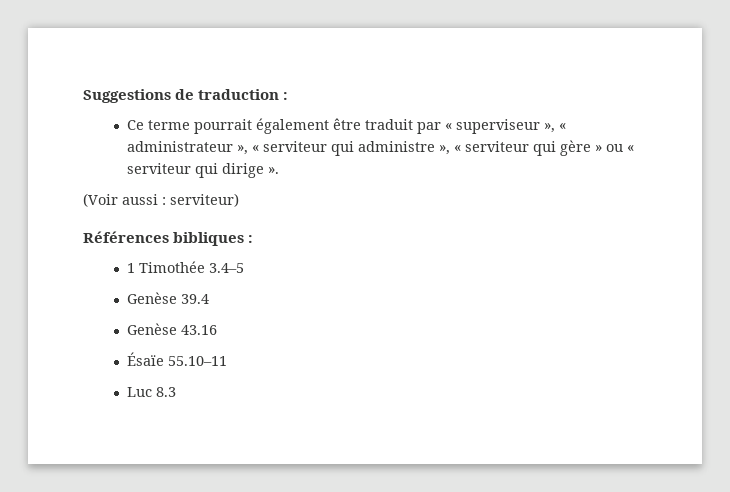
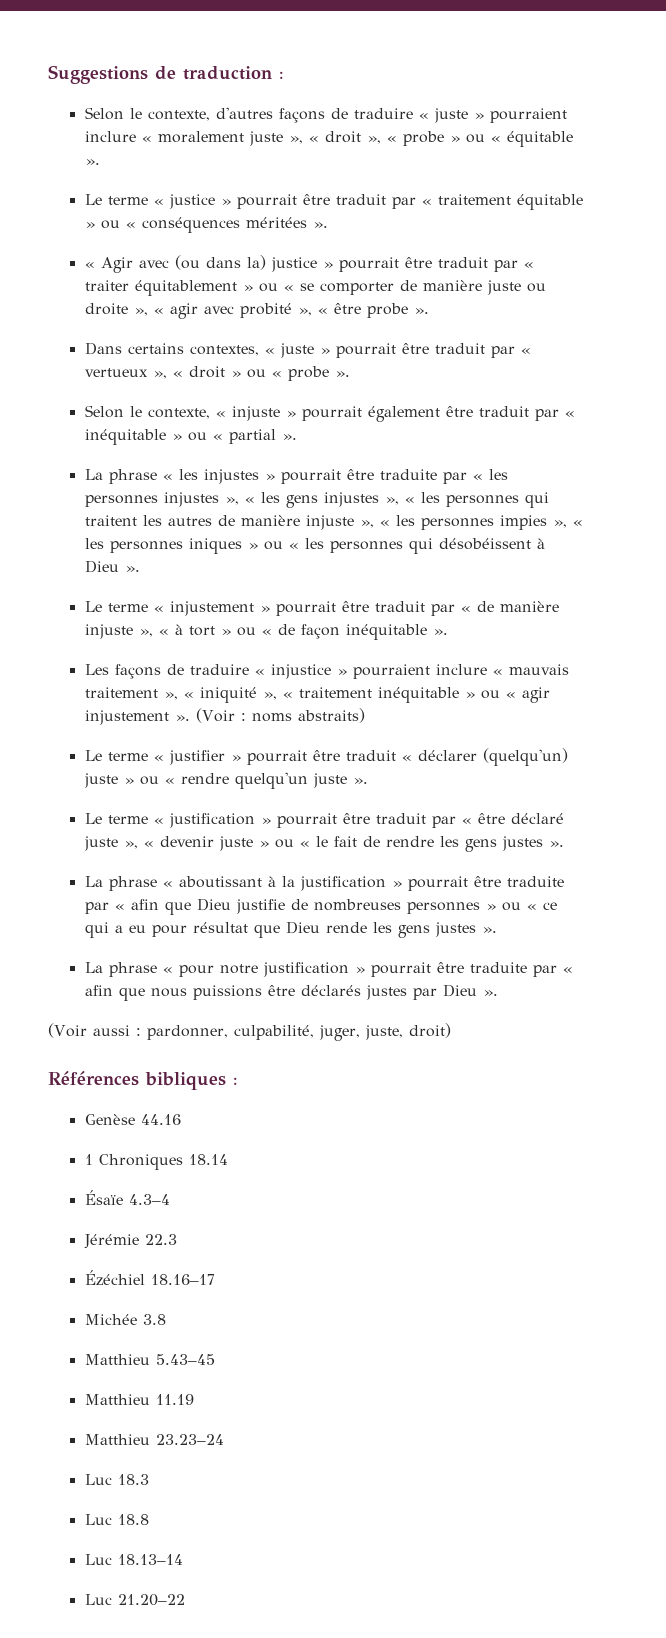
[126,120,190,130] Ce terme -> [84,107,567,123] [84,131,573,147] [84,159,100,165] [84,194,583,210] [84,217,328,233] [84,255,534,273] [84,280,546,296] [84,303,429,319] [84,342,531,358] [84,366,350,381] [84,405,297,421] Selon le contexte, d'autres façons de traduire « juste » pourraient inclure « moralement juste », « droit », « probe » ou « équitable ». // Le terme « justice » pourrait être traduit par « traitement équitable » ou « conséquences méritées ». // « Agir avec (ou dans la) justice » pourrait être traduit par « traiter équitablement » ou « se comporter de manière juste ou droite », « agir avec probité », « être probe ». // Dans certains contextes, « juste » pourrait être traduit par « vertueux », « droit » ou « probe ». // Selon le contexte, « injuste »
[455,119,566,134] [126,140,634,156] [126,163,264,178] superviseur », « administrateur », « serviteur qui administre », « serviteur qui gère » ou « serviteur qui dirige -> [84,429,297,445] [84,469,508,484] [84,492,549,508] [84,515,583,530] [84,538,545,554] [84,560,140,573] [84,601,559,616] [84,624,448,640] [84,664,569,679] [84,687,550,703] [84,708,365,725] [84,748,568,766] [83,772,368,789] [84,813,564,828] [83,836,564,852] [84,876,564,891] [84,898,557,915] [84,921,497,938] [84,962,573,977] [84,984,477,1001] inéquitable » ou « partial ». // La phrase « les injustes » pourrait être traduite par « les personnes injustes », « les gens injustes », « les personnes qui traitent les autres de manière injuste », « les personnes impies », « les personnes iniques » ou « les personnes qui désobéissent à Dieu ». // Le terme « injustement » pourrait être traduit par « de manière injuste », « à tort » ou « de façon inéquitable ». // Les façons de traduire « injustice » pourraient inclure « mauvais traitement », « iniquité », « traitement inéquitable » ou « agir injustement ». (Voir : noms abstraits) // Le terme « justifier » pourrait être traduit « déclarer (quelqu'un) juste » ou « rendre quelqu'un juste ». // Le terme « justification » pourrait être traduit par « être déclaré juste », « devenir juste » ou « le fait de rendre les gens justes ». // La phrase « aboutissant à la justification » pourrait être traduite par « afin que Dieu justifie de nombreuses personnes » ou « ce qui a eu pour résultat que Dieu rende les gens justes ». // La phrase « pour notre justification » pourrait être traduite par « afin que nous puissions être déclarés justes par Dieu
[170,193,239,207] serviteur) -> [146,1023,451,1041] pardonner, culpabilité, juger, juste, droit)
(254, 239) none -> [84,1114,181,1125] // Genèse 44.16
[138,261,244,273] [126,292,209,304] [126,323,217,335] [126,352,227,366] [126,387,176,397] Timothée 3.4–5 // Genèse 39.4 // Genèse 43.16 // Ésaïe 55.10–11 // Luc 8.3 -> [98,1154,228,1170] [84,1190,170,1205] [83,1234,177,1249] [84,1270,215,1286] [84,1314,166,1325] [84,1354,215,1365] [84,1394,194,1405] [84,1434,224,1445] [84,1474,149,1485] [84,1514,149,1525] [84,1554,183,1565] [84,1594,185,1606] Chroniques 18.14 // Ésaïe 4.3–4 // Jérémie 22.3 // Ézéchiel 18.16–17 // Michée 3.8 // Matthieu 5.43–45 // Matthieu 11.19 // Matthieu 23.23–24 // Luc 18.3 // Luc 18.8 // Luc 18.13–14 // Luc 21.20–22

